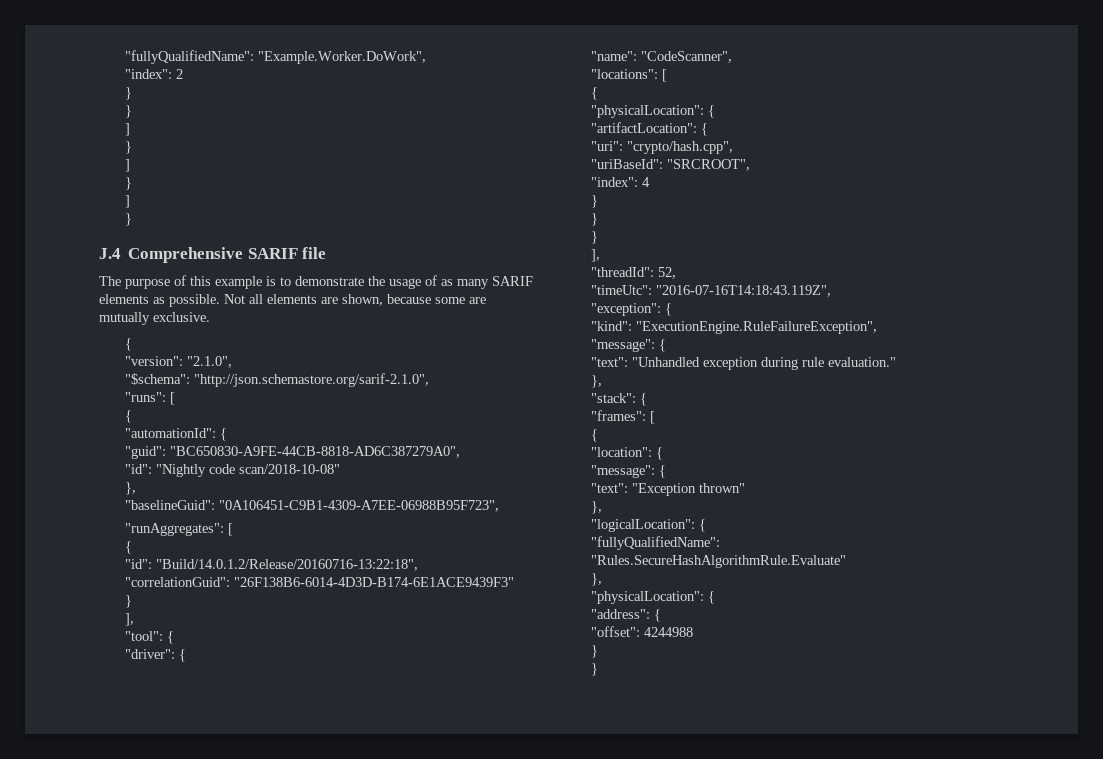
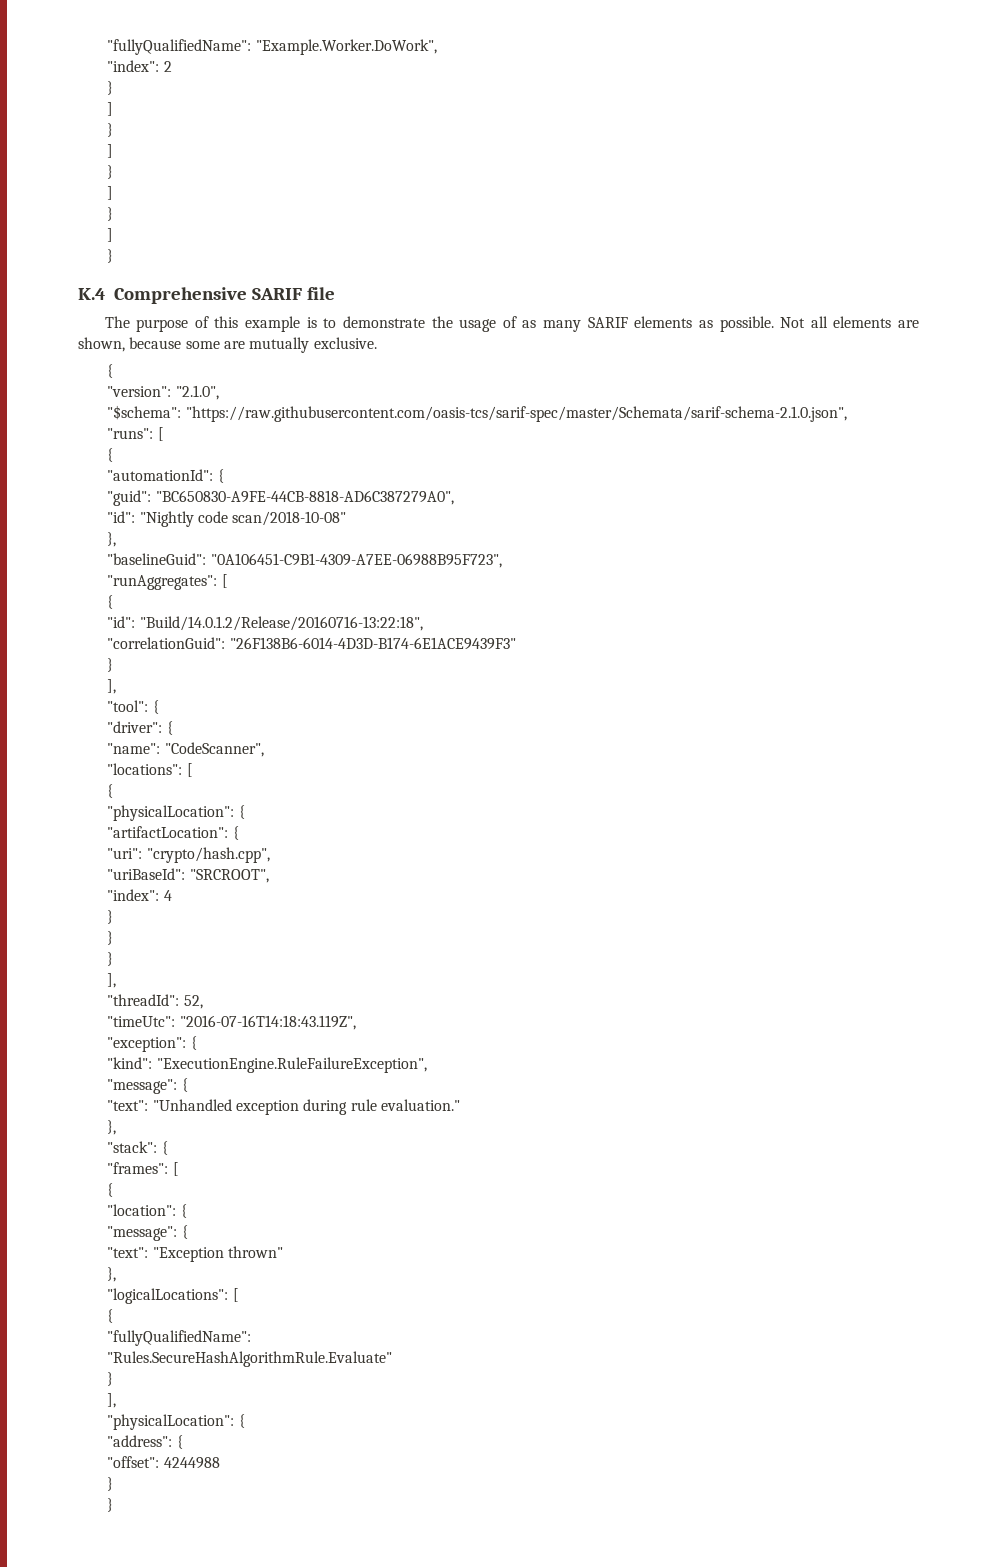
[125,105,133,118] [125,123,131,136] [125,141,133,154] [125,159,131,172] [125,177,133,190] [125,195,131,208] [125,213,133,226] [99,248,121,259] // } // ] // } // ] // } // ] // } // J.4 -> [107,102,114,116] [107,123,114,137] [107,144,114,158] [107,165,114,179] [107,186,114,200] [107,207,114,221] [107,228,114,242] [107,249,114,263] [78,288,106,300] // ] // } // ] // } // ] // } // ] // } // K.4
[194,373,430,387] "http://json.schemastore.org/sarif-2.1.0", -> [185,406,847,422] "https://raw.githubusercontent.com/oasis-tcs/sarif-spec/master/Schemata/sarif-schema-2.1.0.json",
[591,519,696,532] "logicalLocation": -> [107,1288,239,1304] "logicalLocations": [ //
[591,573,603,586] }, -> [107,1372,114,1386] [107,1393,117,1408] } // ],

